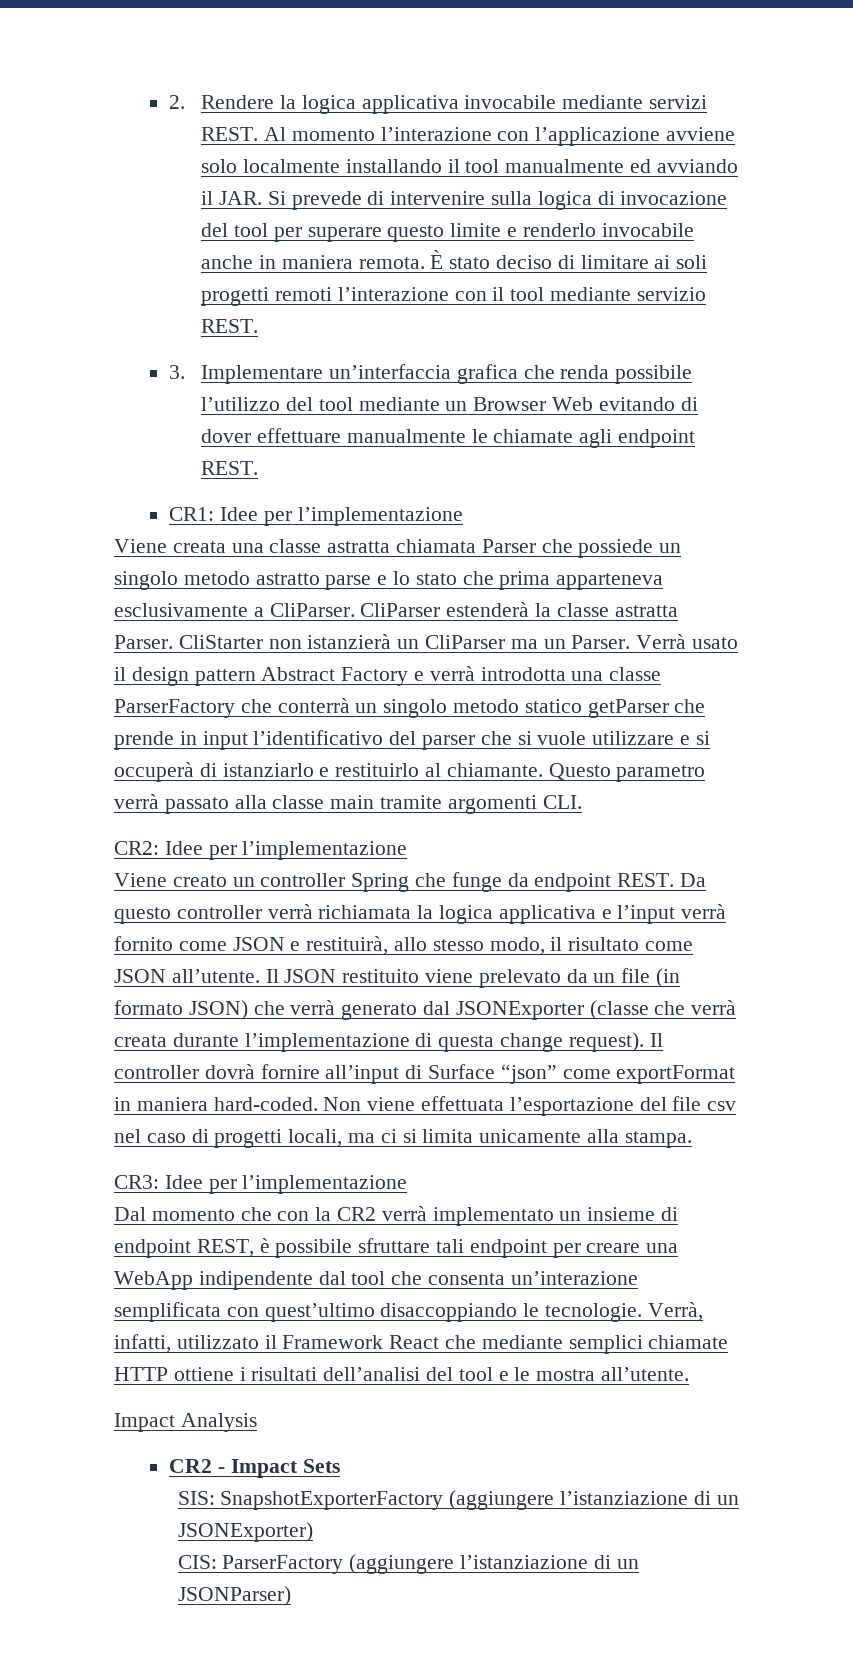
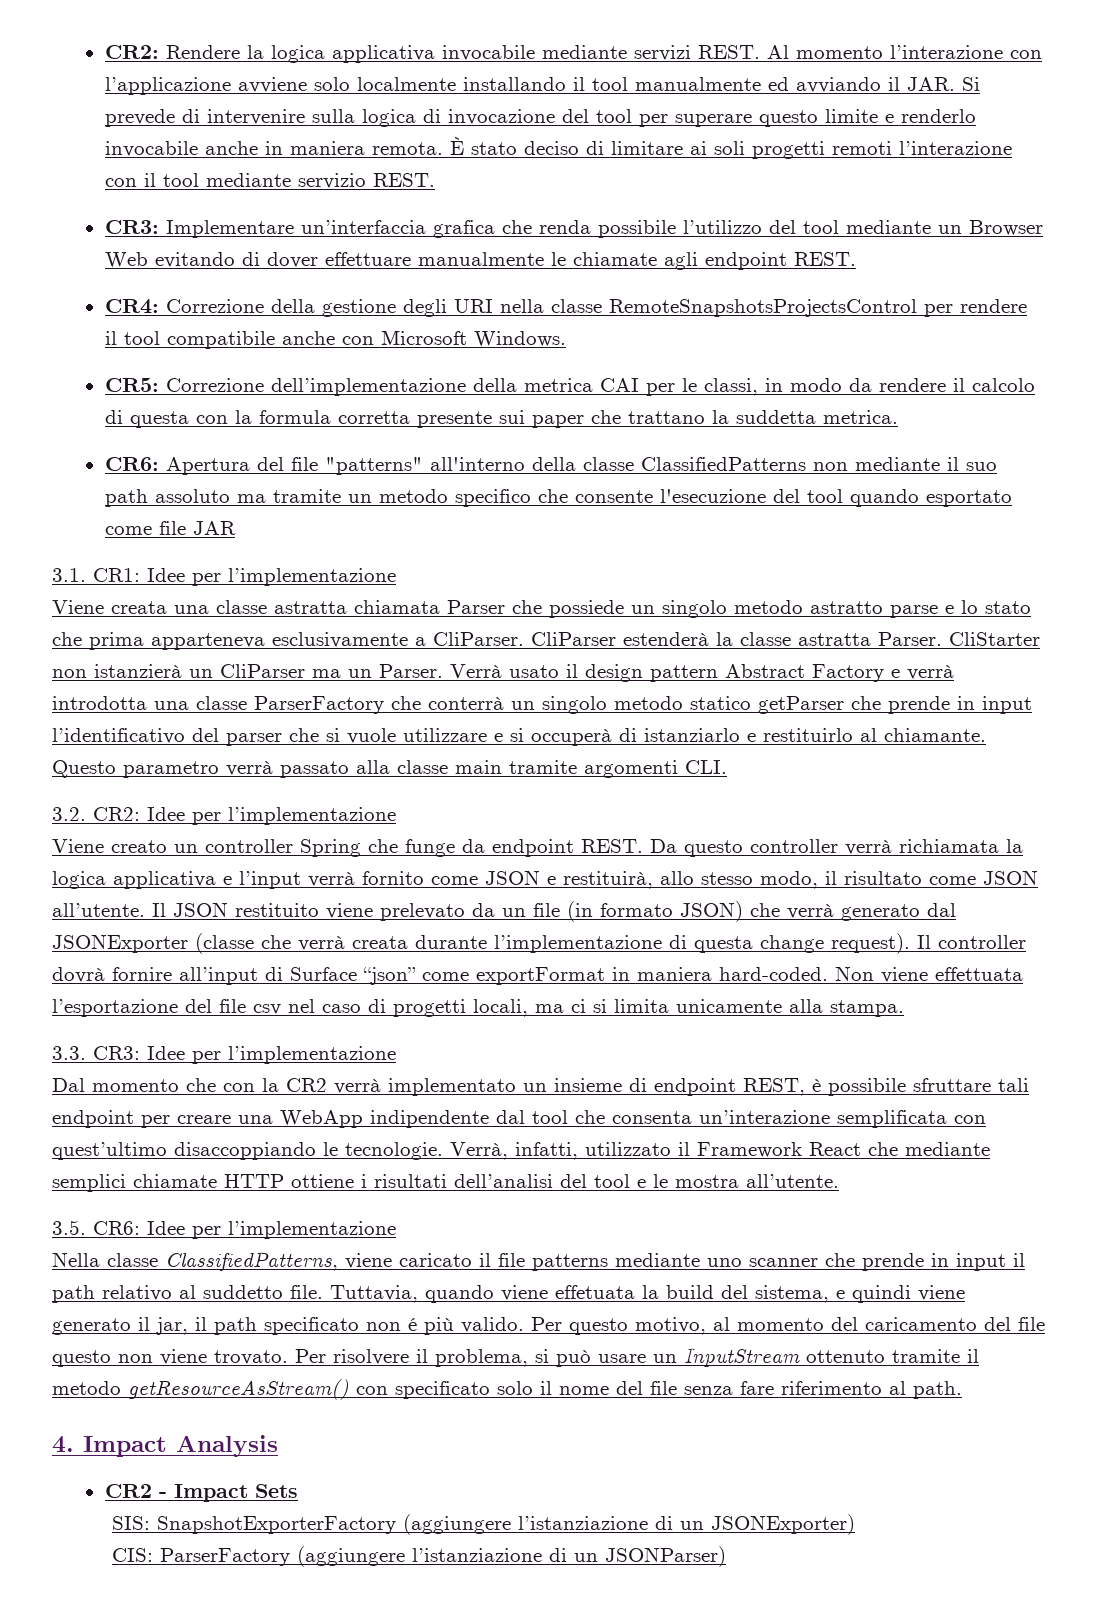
[169,95,186,109] 2. -> [104,45,159,59] CR2:
[169,365,186,379] 3. -> [104,220,159,234] CR3:
(259, 468) none -> [104,299,1027,317] [104,330,566,349] [104,378,1035,396] [104,410,898,428] [104,457,997,475] [104,489,1012,507] [104,521,236,535] [52,568,86,582] CR4: Correzione della gestione degli URI nella classe RemoteSnapshotsProjectsControl per rendere il tool compatibile anche con Microsoft Windows. // CR5: Correzione dell’implementazione della metrica CAI per le classi, in modo da rendere il calcolo di questa con la formula corretta presente sui paper che trattano la suddetta metrica. // CR6: Apertura del file "patterns" all'interno della classe ClassifiedPatterns non mediante il suo path assoluto ma tramite un metodo specifico che consente l'esecuzione del tool quando esportato come file JAR // 3.1.
(582, 802) none -> [52,807,86,821] 3.2.
(692, 1139) none -> [52,1046,86,1060] 3.3.
(690, 1374) none -> [52,1220,396,1239] [52,1251,1025,1271] [52,1285,965,1303] [52,1317,1045,1335] [52,1347,979,1367] [52,1379,962,1400] [52,1436,74,1453] 3.5. CR6: Idee per l’implementazione // Nella classe ClassifiedPatterns, viene caricato il file patterns mediante uno scanner che prende in input il path relativo al suddetto file. Tuttavia, quando viene effetuata la build del sistema, e quindi viene generato il jar, il path specificato non é più valido. Per questo motivo, al momento del caricamento del file questo non viene trovato. Per risolvere il problema, si può usare un InputStream ottenuto tramite il metodo getResourceAsStream() con specificato solo il nome del file senza fare riferimento al path. // 4.

